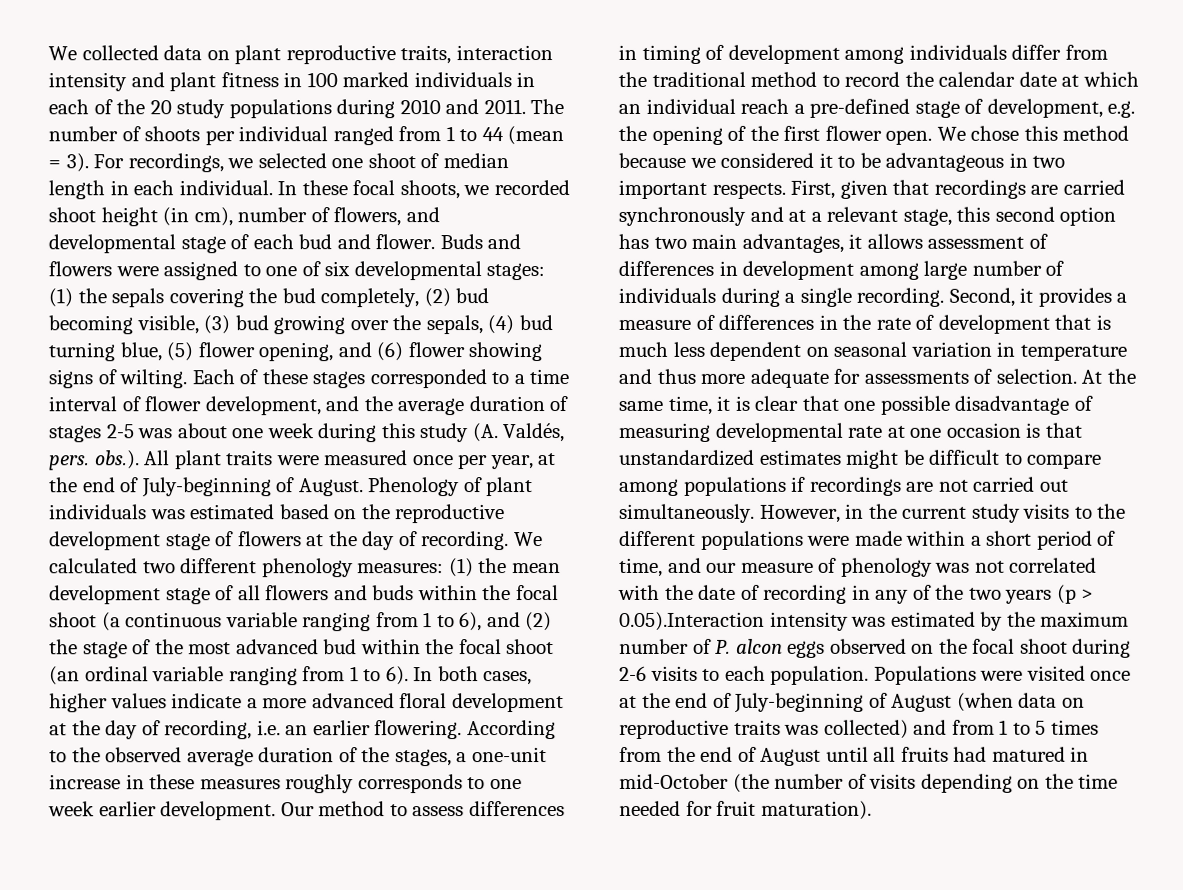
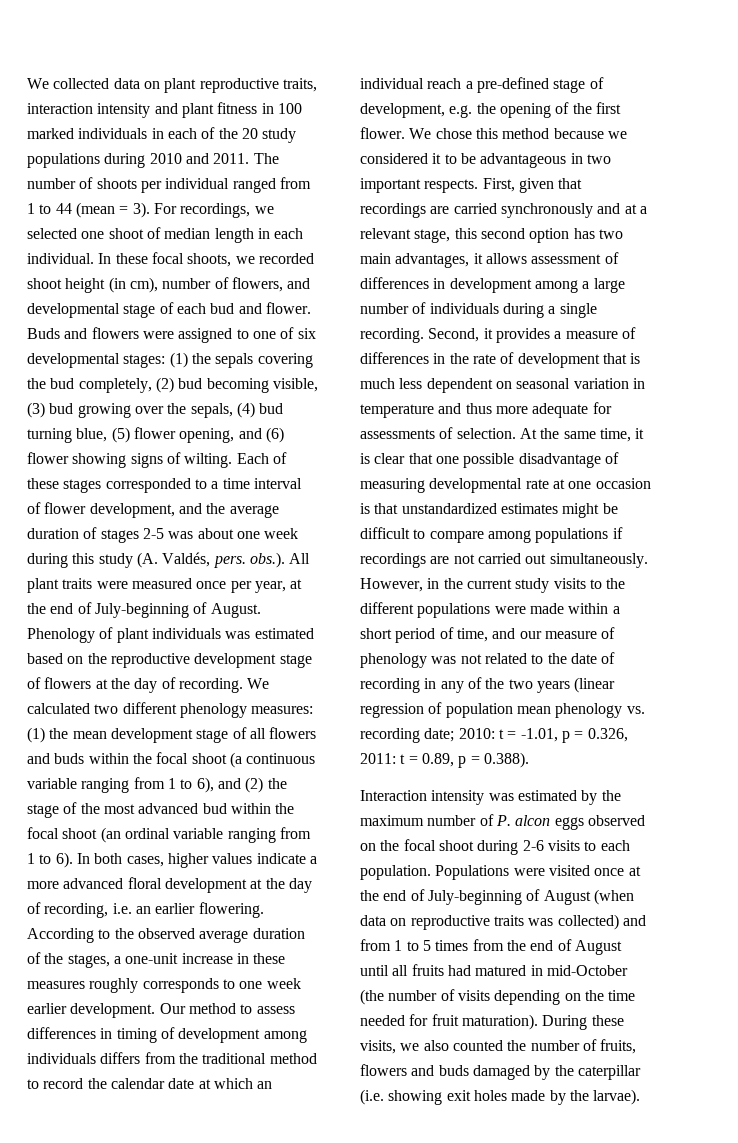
[1011,44,1062,60] differ -> [100,1052,141,1064] differs
[824,125,933,145] flower open. -> [360,127,405,139] flower.
(919, 271) none -> [582,281,590,289] a
[1009,557,1098,573] [618,584,660,600] correlated with -> [484,653,544,664] related to
[1056,584,1095,604] [619,611,765,631] (p > 0.05).Interaction -> [574,677,616,693] [360,702,645,718] [360,728,628,743] [360,752,529,768] [360,790,427,801] (linear regression of population mean phenology vs. recording date; 2010: t = -1.01, p = 0.326, 2011: t = 0.89, p = 0.388). // Interaction
(872, 810) none -> [542,1015,624,1030] [360,1039,637,1054] [360,1064,641,1080] [360,1089,641,1105] During these visits, we also counted the number of fruits, flowers and buds damaged by the caterpillar (i.e. showing exit holes made by the larvae).

